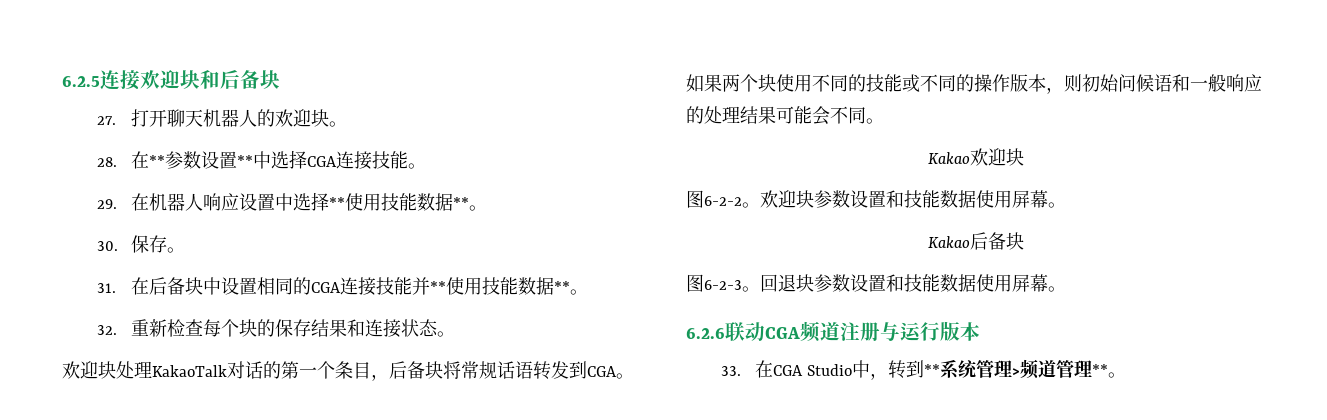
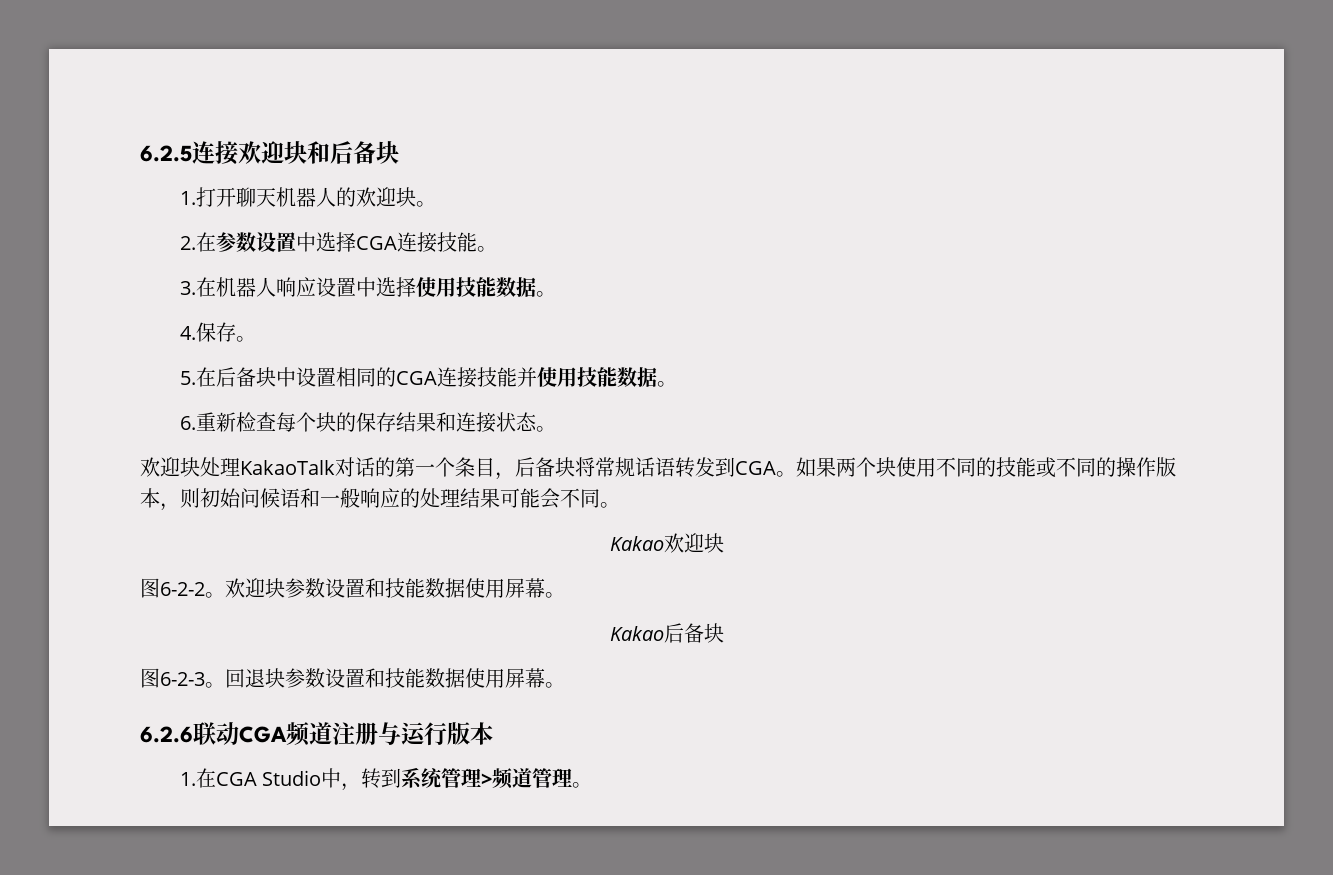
[96,116,116,125] 27. -> [179,191,196,205] 1.
[96,151,254,169] 28.在**参数设置** -> [179,232,296,252] 2.在参数设置
[96,199,117,209] 29. -> [179,281,196,295] 3.
[329,193,488,211] [96,241,118,251] **使用技能数据**。 // 30. -> [415,277,556,297] [179,326,196,340] 使用技能数据。 // 4.
[96,283,116,293] 31. -> [179,371,196,385] 5.
[430,277,589,295] [96,325,117,335] **使用技能数据**。 // 32. -> [536,367,677,387] [179,416,196,430] 使用技能数据。 // 6.
[720,366,741,376] 33. -> [179,772,196,786] 1.
[924,364,941,376] ** -> (402, 778) none
[1092,364,1109,376] ** -> (573, 777) none

